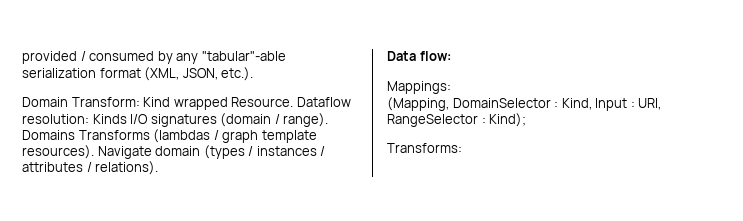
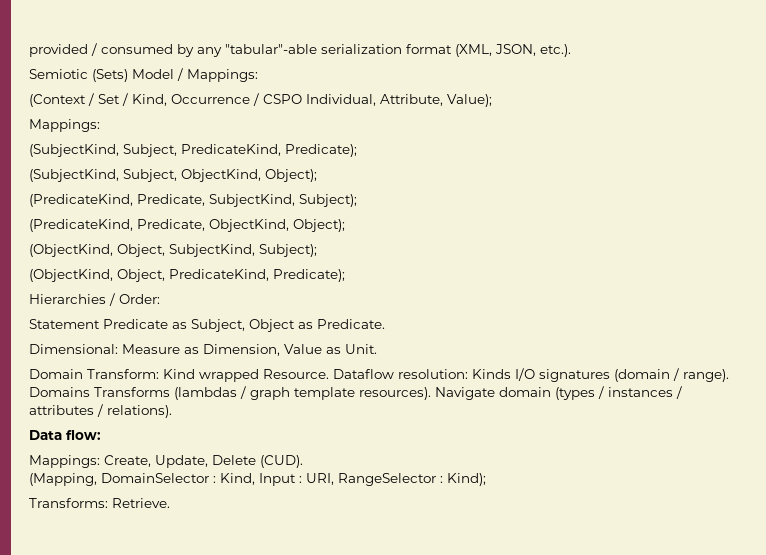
(254, 74) none -> [29,68,258,82] [29,93,492,107] [29,119,100,132] [29,144,357,157] [29,169,317,182] [29,194,357,207] [29,219,345,232] [29,244,317,257] [29,269,345,282] [29,293,160,306] [29,319,385,332] [29,344,377,356] // Semiotic (Sets) Model / Mappings: // (Context / Set / Kind, Occurrence / CSPO Individual, Attribute, Value); // Mappings: // (SubjectKind, Subject, PredicateKind, Predicate); // (SubjectKind, Subject, ObjectKind, Object); // (PredicateKind, Predicate, SubjectKind, Subject); // (PredicateKind, Predicate, ObjectKind, Object); // (ObjectKind, Object, SubjectKind, Subject); // (ObjectKind, Object, PredicateKind, Predicate); // Hierarchies / Order: // Statement Predicate as Subject, Object as Predicate. // Dimensional: Measure as Dimension, Value as Unit.
(451, 87) none -> [104,455,303,468] Create, Update, Delete (CUD).
(462, 148) none -> [112,498,170,508] Retrieve.

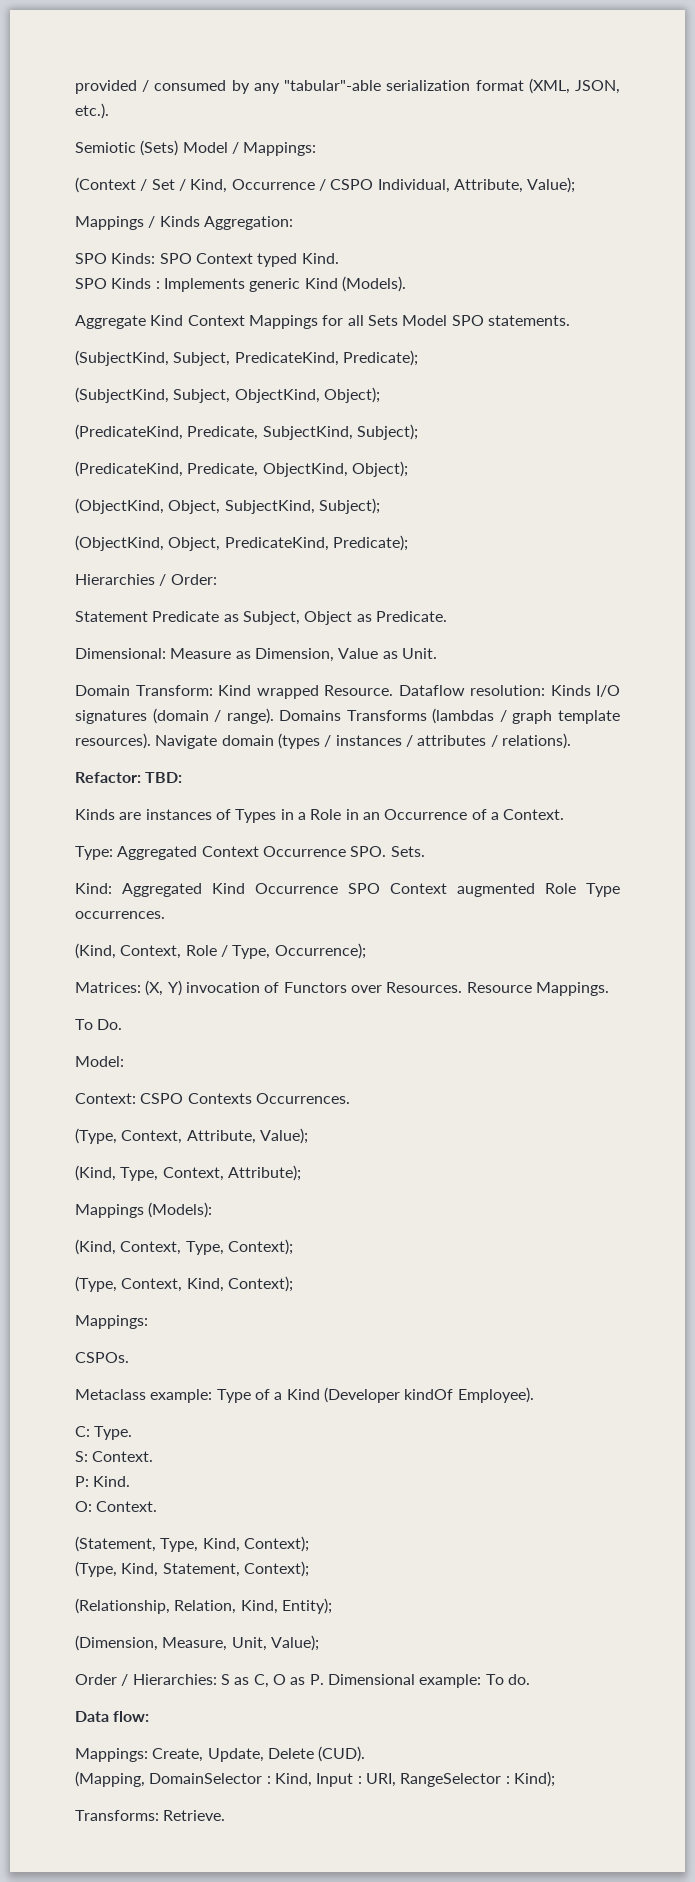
[29,119,100,132] Mappings: -> [75,216,293,230] [75,253,339,267] [75,276,406,292] [75,315,570,329] Mappings / Kinds Aggregation: // SPO Kinds: SPO Context typed Kind. // SPO Kinds : Implements generic Kind (Models). // Aggregate Kind Context Mappings for all Sets Model SPO statements.
(172, 411) none -> [75,772,183,783] [75,809,565,823] [75,846,425,860] [75,883,620,897] [75,911,165,919] [75,943,366,959] [75,980,609,996] [75,1019,123,1030] [75,1056,124,1067] [75,1093,350,1104] [75,1128,308,1144] [75,1165,301,1181] [75,1202,213,1218] [75,1239,293,1255] [75,1276,293,1292] [75,1315,148,1329] [75,1352,129,1363] [75,1387,534,1403] [75,1426,133,1440] [75,1451,154,1462] [75,1476,131,1487] [75,1501,158,1512] [75,1536,309,1552] [75,1561,309,1577] [75,1598,332,1614] [75,1635,319,1651] [75,1674,530,1688] // Refactor: TBD: // Kinds are instances of Types in a Role in an Occurrence of a Context. // Type: Aggregated Context Occurrence SPO. Sets. // Kind: Aggregated Kind Occurrence SPO Context augmented Role Type occurrences. // (Kind, Context, Role / Type, Occurrence); // Matrices: (X, Y) invocation of Functors over Resources. Resource Mappings. // To Do. // Model: // Context: CSPO Contexts Occurrences. // (Type, Context, Attribute, Value); // (Kind, Type, Context, Attribute); // Mappings (Models): // (Kind, Context, Type, Context); // (Type, Context, Kind, Context); // Mappings: // CSPOs. // Metaclass example: Type of a Kind (Developer kindOf Employee). // C: Type. // S: Context. // P: Kind. // O: Context. // (Statement, Type, Kind, Context); // (Type, Kind, Statement, Context); // (Relationship, Relation, Kind, Entity); // (Dimension, Measure, Unit, Value); // Order / Hierarchies: S as C, O as P. Dimensional example: To do.

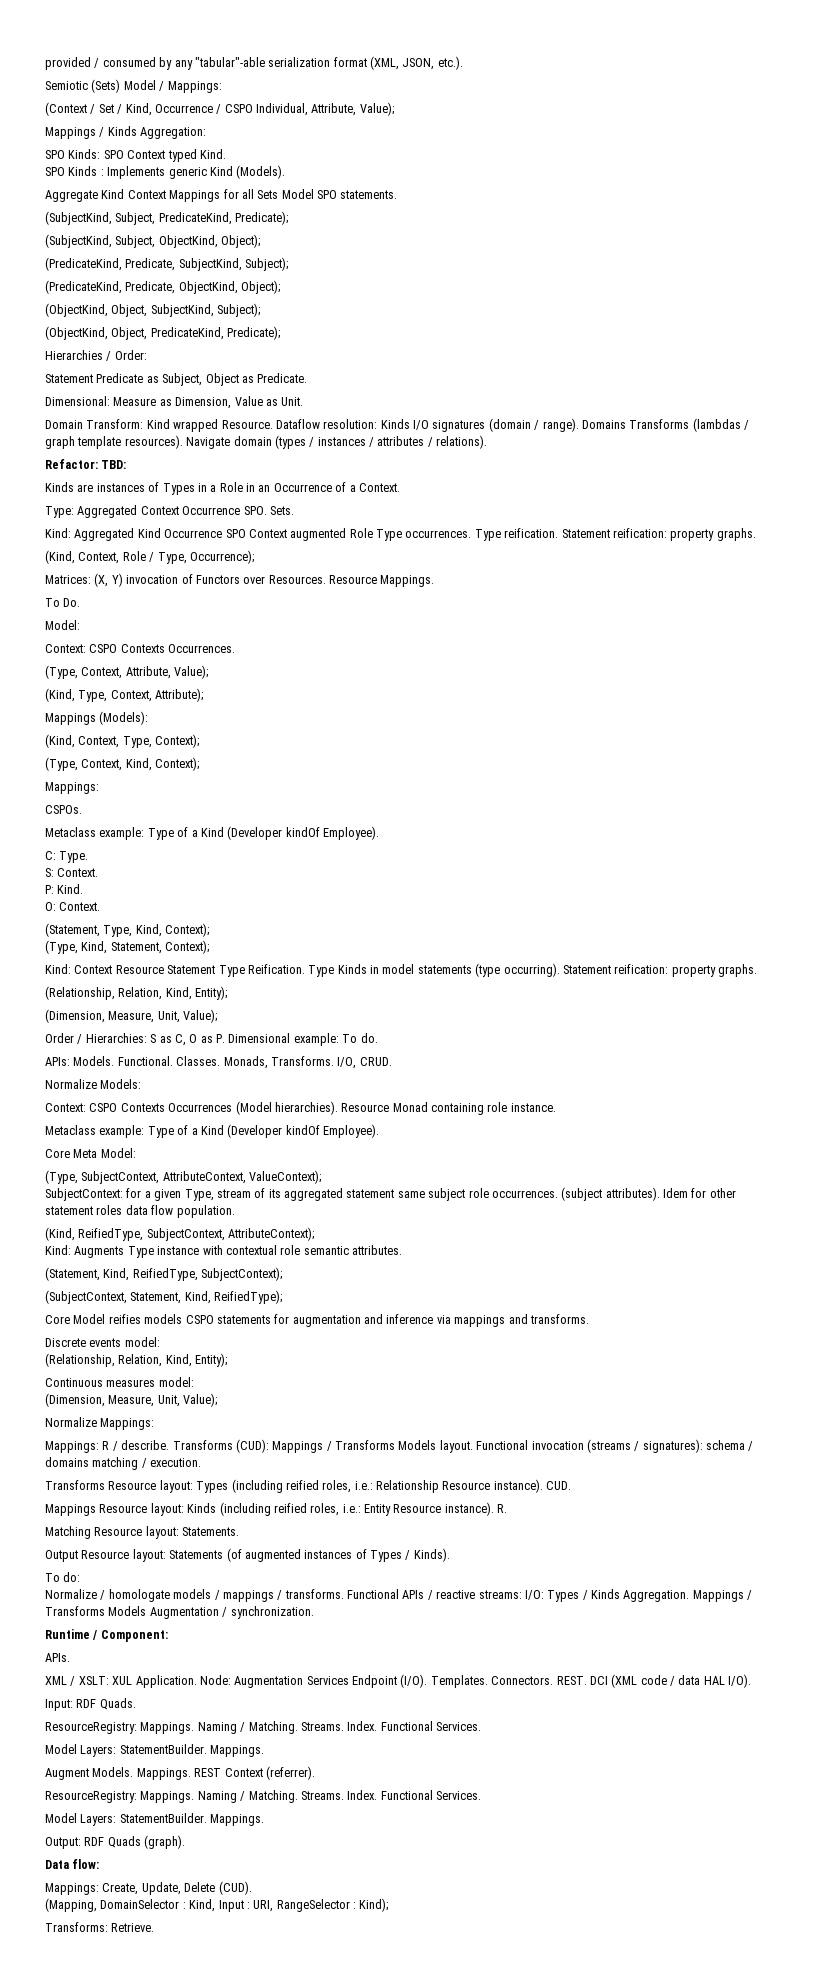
(165, 915) none -> [474,528,756,541] Type reification. Statement reification: property graphs.
(309, 1569) none -> [45,963,757,977] // Kind: Context Resource Statement Type Reification. Type Kinds in model statements (type occurring). Statement reification: property graphs.
(530, 1679) none -> [45,1056,392,1069] [45,1079,142,1089] [45,1101,556,1115] [45,1124,379,1138] [45,1148,136,1158] [45,1170,322,1184] [45,1187,736,1201] [45,1205,235,1218] [45,1227,315,1241] [45,1245,402,1258] [45,1267,283,1281] [45,1290,283,1304] [45,1314,589,1327] [45,1337,160,1347] [45,1353,228,1367] [45,1377,194,1387] [45,1393,218,1407] [45,1417,155,1430] [45,1439,754,1453] [45,1457,202,1470] [45,1479,572,1493] [45,1502,508,1516] [45,1526,240,1539] [45,1548,450,1562] [45,1572,81,1582] [45,1589,753,1602] [45,1606,314,1619] [45,1629,168,1642] [45,1653,70,1662] [45,1674,752,1688] [45,1698,136,1711] [45,1721,481,1734] [45,1744,265,1757] [45,1766,315,1780] [45,1790,481,1803] [45,1813,265,1826] [45,1835,186,1849] // APIs: Models. Functional. Classes. Monads, Transforms. I/O, CRUD. // Normalize Models: // Context: CSPO Contexts Occurrences (Model hierarchies). Resource Monad containing role instance. // Metaclass example: Type of a Kind (Developer kindOf Employee). // Core Meta Model: // (Type, SubjectContext, AttributeContext, ValueContext); // SubjectContext: for a given Type, stream of its aggregated statement same subject role occurrences. (subject attributes). Idem for other statement roles data flow population. // (Kind, ReifiedType, SubjectContext, AttributeContext); // Kind: Augments Type instance with contextual role semantic attributes. // (Statement, Kind, ReifiedType, SubjectContext); // (SubjectContext, Statement, Kind, ReifiedType); // Core Model reifies models CSPO statements for augmentation and inference via mappings and transforms. // Discrete events model: // (Relationship, Relation, Kind, Entity); // Continuous measures model: // (Dimension, Measure, Unit, Value); // Normalize Mappings: // Mappings: R / describe. Transforms (CUD): Mappings / Transforms Models layout. Functional invocation (streams / signatures): schema / domains matching / execution. // Transforms Resource layout: Types (including reified roles, i.e.: Relationship Resource instance). CUD. // Mappings Resource layout: Kinds (including reified roles, i.e.: Entity Resource instance). R. // Matching Resource layout: Statements. // Output Resource layout: Statements (of augmented instances of Types / Kinds). // To do: // Normalize / homologate models / mappings / transforms. Functional APIs / reactive streams: I/O: Types / Kinds Aggregation. Mappings / Transforms Models Augmentation / synchronization. // Runtime / Component: // APIs. // XML / XSLT: XUL Application. Node: Augmentation Services Endpoint (I/O). Templates. Connectors. REST. DCI (XML code / data HAL I/O). // Input: RDF Quads. // ResourceRegistry: Mappings. Naming / Matching. Streams. Index. Functional Services. // Model Layers: StatementBuilder. Mappings. // Augment Models. Mappings. REST Context (referrer). // ResourceRegistry: Mappings. Naming / Matching. Streams. Index. Functional Services. // Model Layers: StatementBuilder. Mappings. // Output: RDF Quads (graph).

